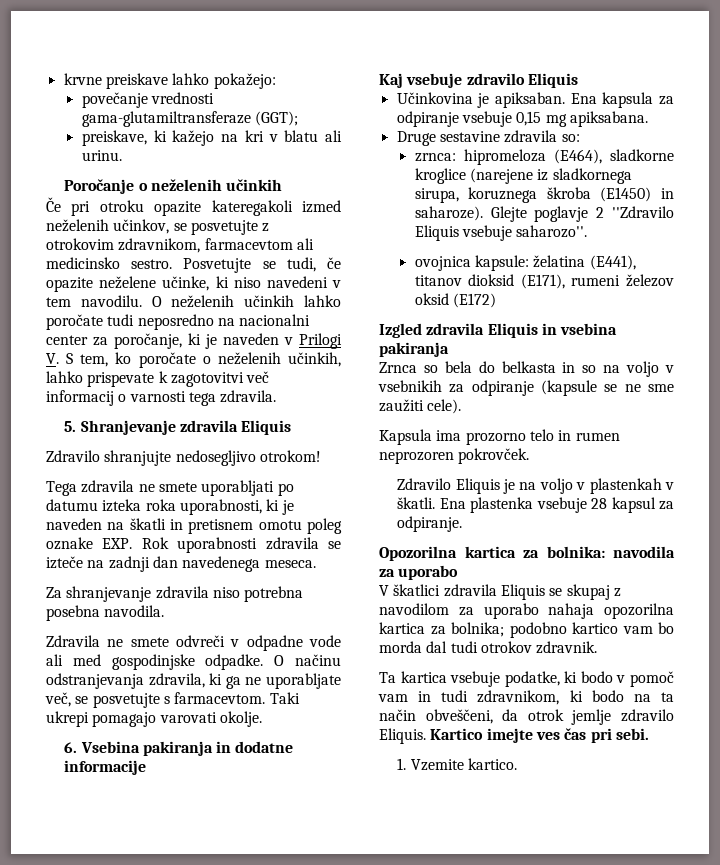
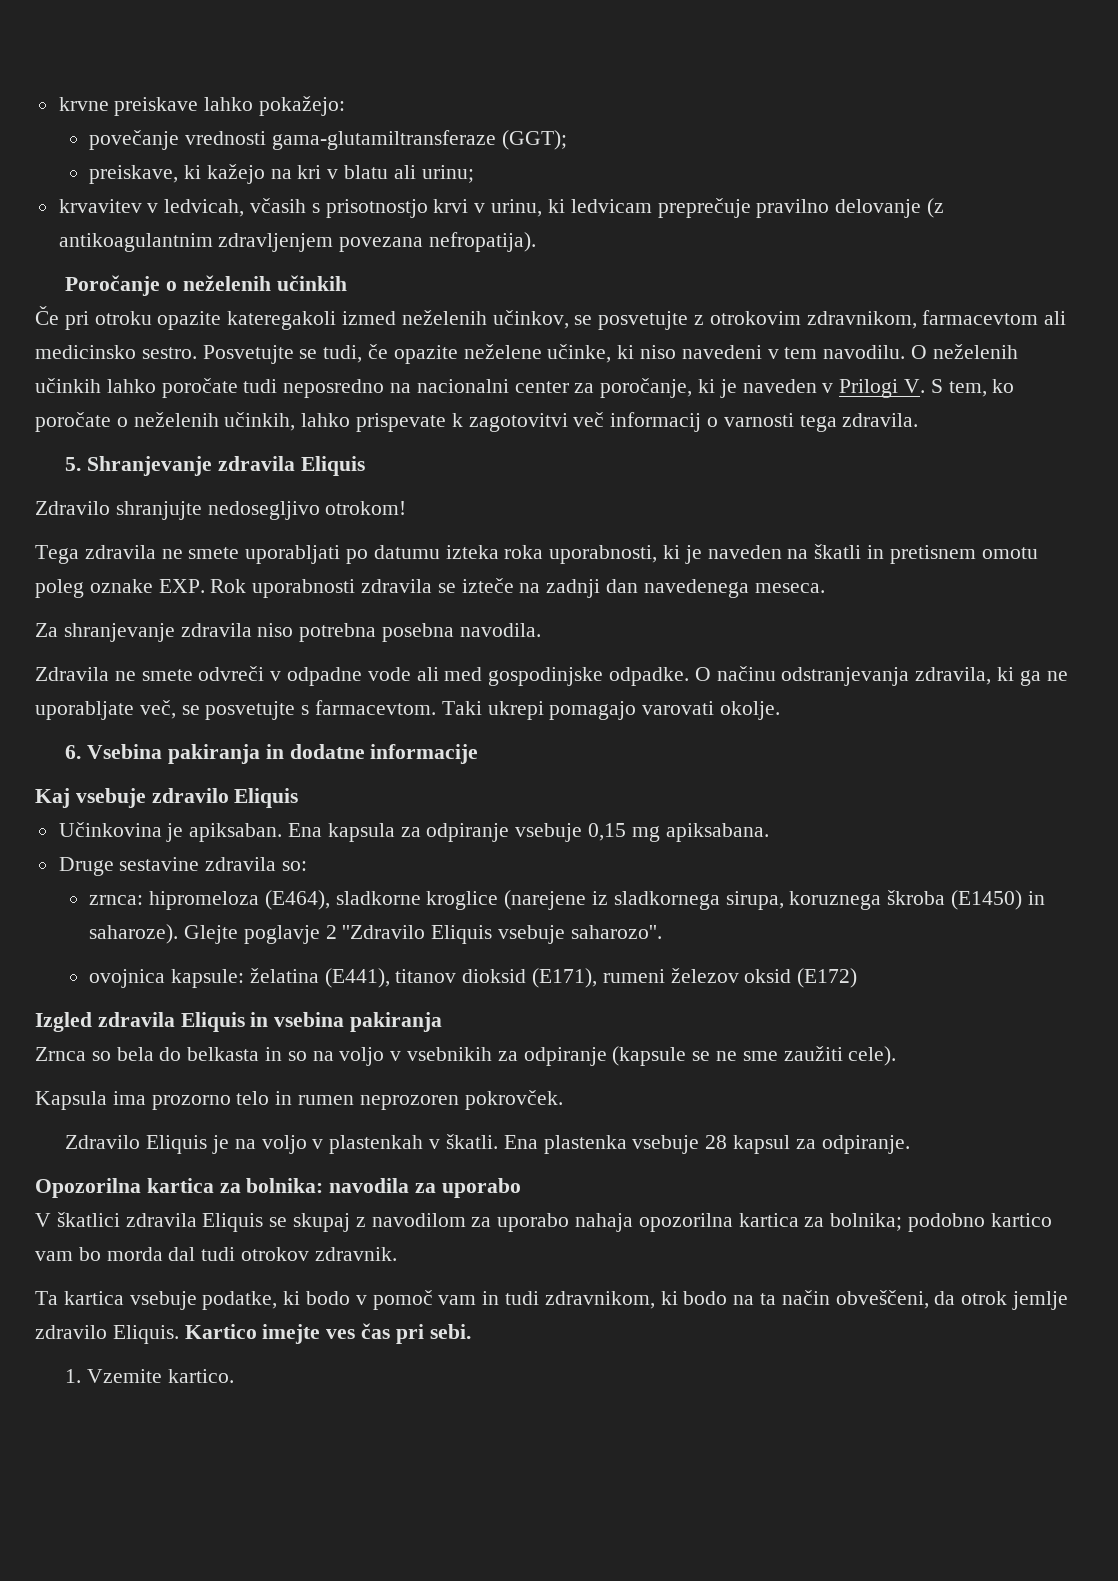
[81,150,122,161] urinu. -> [421,165,474,183] [58,198,944,218] [58,232,537,252] urinu; // krvavitev v ledvicah, včasih s prisotnostjo krvi v urinu, ki ledvicam preprečuje pravilno delovanje (z antikoagulantnim zdravljenjem povezana nefropatija).

